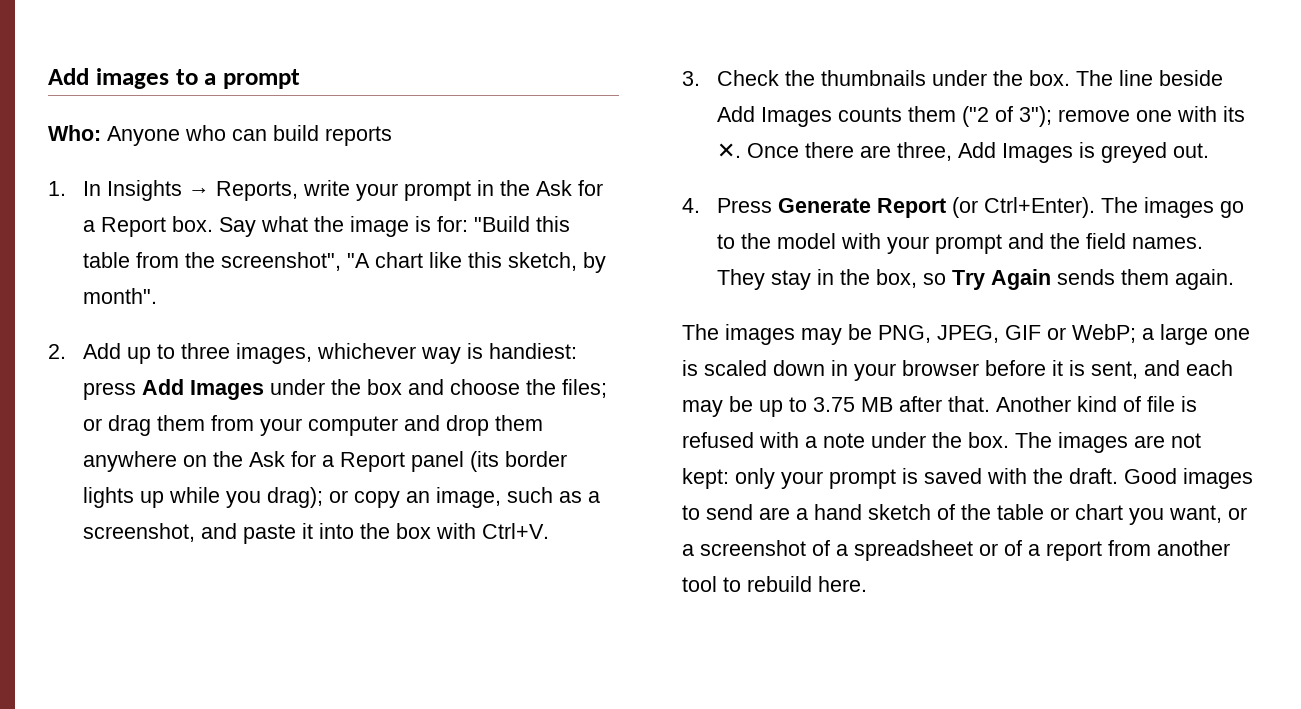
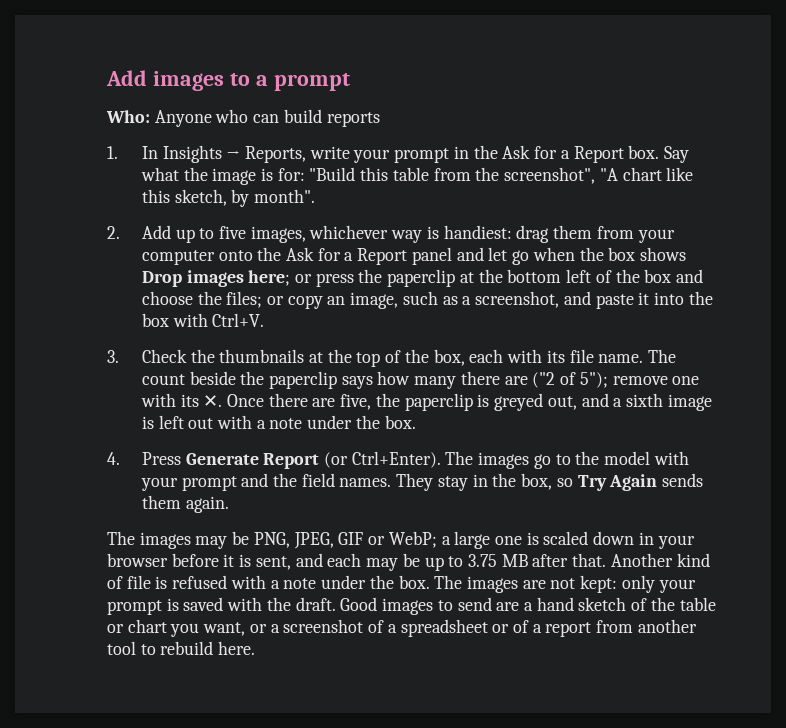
[181,343,231,359] three -> [219,226,247,239] five
[83,379,326,400] press Add Images under -> [516,225,675,243] [141,247,687,265] [141,269,612,287] drag them from your computer onto the Ask for a Report panel and let go when the box shows Drop images here; or press the paperclip at the bottom left of
[108,415,544,436] [83,451,568,472] [83,487,349,508] drag them from your computer and drop them anywhere on the Ask for a Report panel (its border lights up while you drag); or -> (285, 300) none
[932,70,1224,86] [717,106,957,127] under the box. The line beside Add Images counts them -> [309,349,677,367] [141,371,528,389] at the top of the box, each with its file name. The count beside the paperclip says how many there are
[1019,106,1053,127] 3"); -> [579,372,608,388] 5");
[897,142,1210,163] three, Add Images is greyed out. -> [340,393,712,411] [141,415,416,429] five, the paperclip is greyed out, and a sixth image is left out with a note under the box.

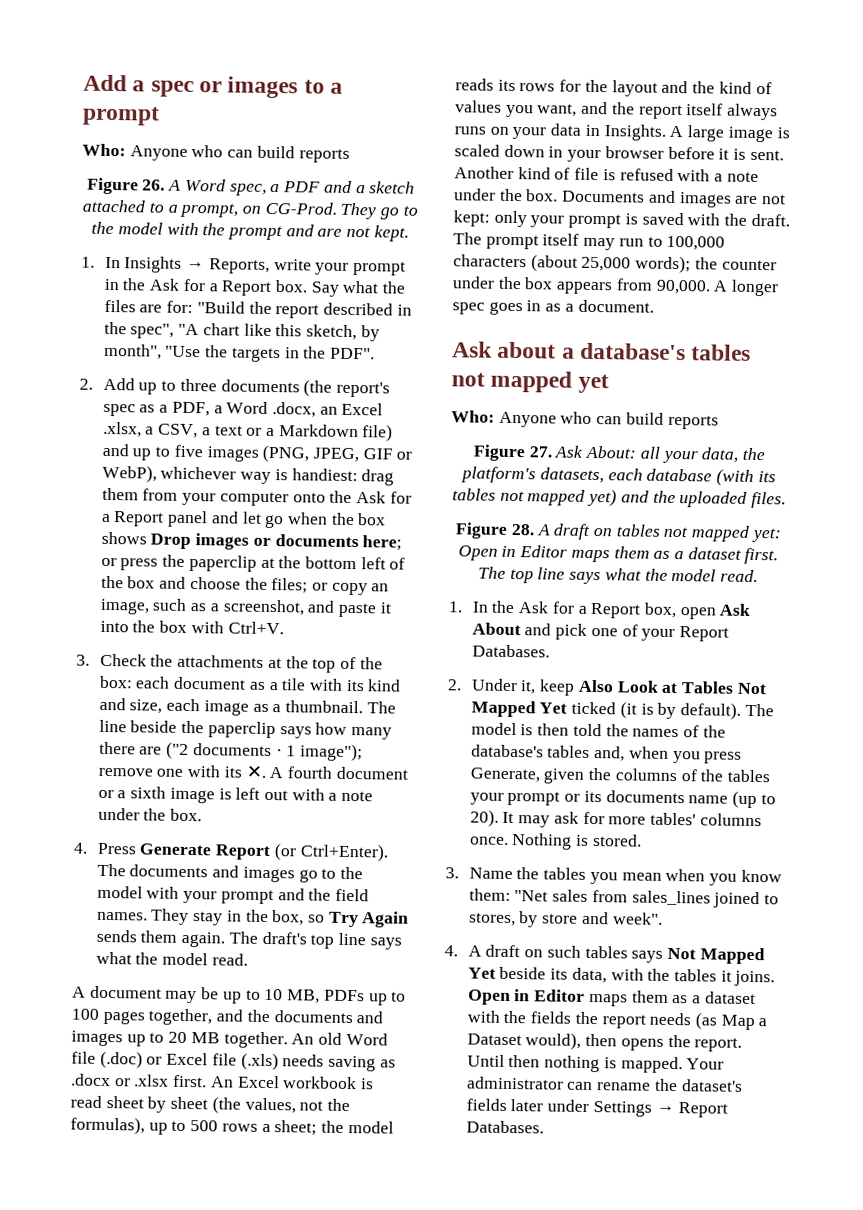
[106,70,147,86] Add -> [83,74,223,98] Add a spec or
(380, 119) none -> [86,177,416,196] [82,199,418,220] [91,221,409,242] // Figure 26. A Word spec, a PDF and a sketch attached to a prompt, on CG-Prod. They go to the model with the prompt and are not kept.
[212,167,596,185] image is for: "Build this table from the screenshot", -> [103,299,412,319] [103,321,175,339] files are for: "Build the report described in the spec",
[254,189,316,203] [107,225,306,243] month". // 2. Add up to five images, -> [103,343,375,363] [79,377,390,398] [102,401,384,418] [102,421,394,442] [101,443,413,463] [101,464,157,483] month", "Use the targets in the PDF". // 2. Add up to three documents (the report's spec as a PDF, a Word .docx, an Excel .xlsx, a CSV, a text or a Markdown file) and up to five images (PNG, JPEG, GIF or WebP),
(244, 278) none -> [252,534,359,548] or documents
[219,349,305,363] thumbnails -> [177,654,265,668] attachments
[433,349,677,366] [141,374,185,385] box, each with its file name. The count -> [98,675,402,692] [98,697,396,716] [98,719,127,733] box: each document as a tile with its kind and size, each image as a thumbnail. The line
[560,372,608,388] of 5"); -> [192,743,363,762] documents · 1 image");
[227,393,609,411] Once there are five, the paperclip is greyed out, and -> [269,766,408,780] [97,789,114,799] A fourth document or
(474, 458) none -> [129,864,240,878] documents and
[107,531,522,549] // The images may be PNG, JPEG, GIF or WebP; a large one -> [228,931,402,950] [95,951,248,966] [72,985,407,1006] [71,1008,384,1026] [71,1030,388,1049] [71,1050,396,1072] [71,1073,375,1090] [70,1095,351,1114] [70,1116,394,1136] [455,78,772,97] [455,100,779,121] [454,123,773,143] The draft's top line says what the model read. // A document may be up to 10 MB, PDFs up to 100 pages together, and the documents and images up to 20 MB together. An old Word file (.doc) or Excel file (.xls) needs saving as .docx or .xlsx first. An Excel workbook is read sheet by sheet (the values, not the formulas), up to 500 rows a sheet; the model reads its rows for the layout and the kind of values you want, and the report itself always runs on your data in Insights. A large image
[255,553,607,571] sent, and each may be up to 3.75 MB after that. -> [749,149,784,161] sent.
[434,575,463,589] The -> [562,190,676,203] Documents and
[340,597,716,615] [107,619,697,637] [107,641,256,655] Good images to send are a hand sketch of the table or chart you want, or a screenshot of a spreadsheet or of a report from another tool to rebuild here. -> [453,232,726,251] [453,254,777,274] [452,276,780,297] [452,299,654,316] [452,341,752,361] [451,370,609,394] [451,410,719,430] [472,444,766,464] [460,466,776,486] [451,488,787,509] [455,522,781,543] [457,545,779,565] [477,566,759,585] [448,600,752,620] [471,622,729,642] [471,644,550,658] [447,678,767,696] [470,700,774,720] [470,722,726,738] [470,744,743,764] [469,767,770,784] [469,790,776,809] [469,809,762,828] [469,833,642,850] [445,867,782,886] [468,888,779,909] [468,911,663,928] [444,944,765,965] [467,966,776,987] [467,989,756,1007] [466,1010,768,1031] [466,1032,743,1052] [466,1054,725,1074] [466,1076,743,1092] [465,1098,729,1118] [465,1120,544,1134] The prompt itself may run to 100,000 characters (about 25,000 words); the counter under the box appears from 90,000. A longer spec goes in as a document. // Ask about a database's tables not mapped yet // Who: Anyone who can build reports // Figure 27. Ask About: all your data, the platform's datasets, each database (with its tables not mapped yet) and the uploaded files. // Figure 28. A draft on tables not mapped yet: Open in Editor maps them as a dataset first. The top line says what the model read. // 1. In the Ask for a Report box, open Ask About and pick one of your Report Databases. // 2. Under it, keep Also Look at Tables Not Mapped Yet ticked (it is by default). The model is then told the names of the database's tables and, when you press Generate, given the columns of the tables your prompt or its documents name (up to 20). It may ask for more tables' columns once. Nothing is stored. // 3. Name the tables you mean when you know them: "Net sales from sales_lines joined to stores, by store and week". // 4. A draft on such tables says Not Mapped Yet beside its data, with the tables it joins. Open in Editor maps them as a dataset with the fields the report needs (as Map a Dataset would), then opens the report. Until then nothing is mapped. Your administrator can rename the dataset's fields later under Settings → Report Databases.

